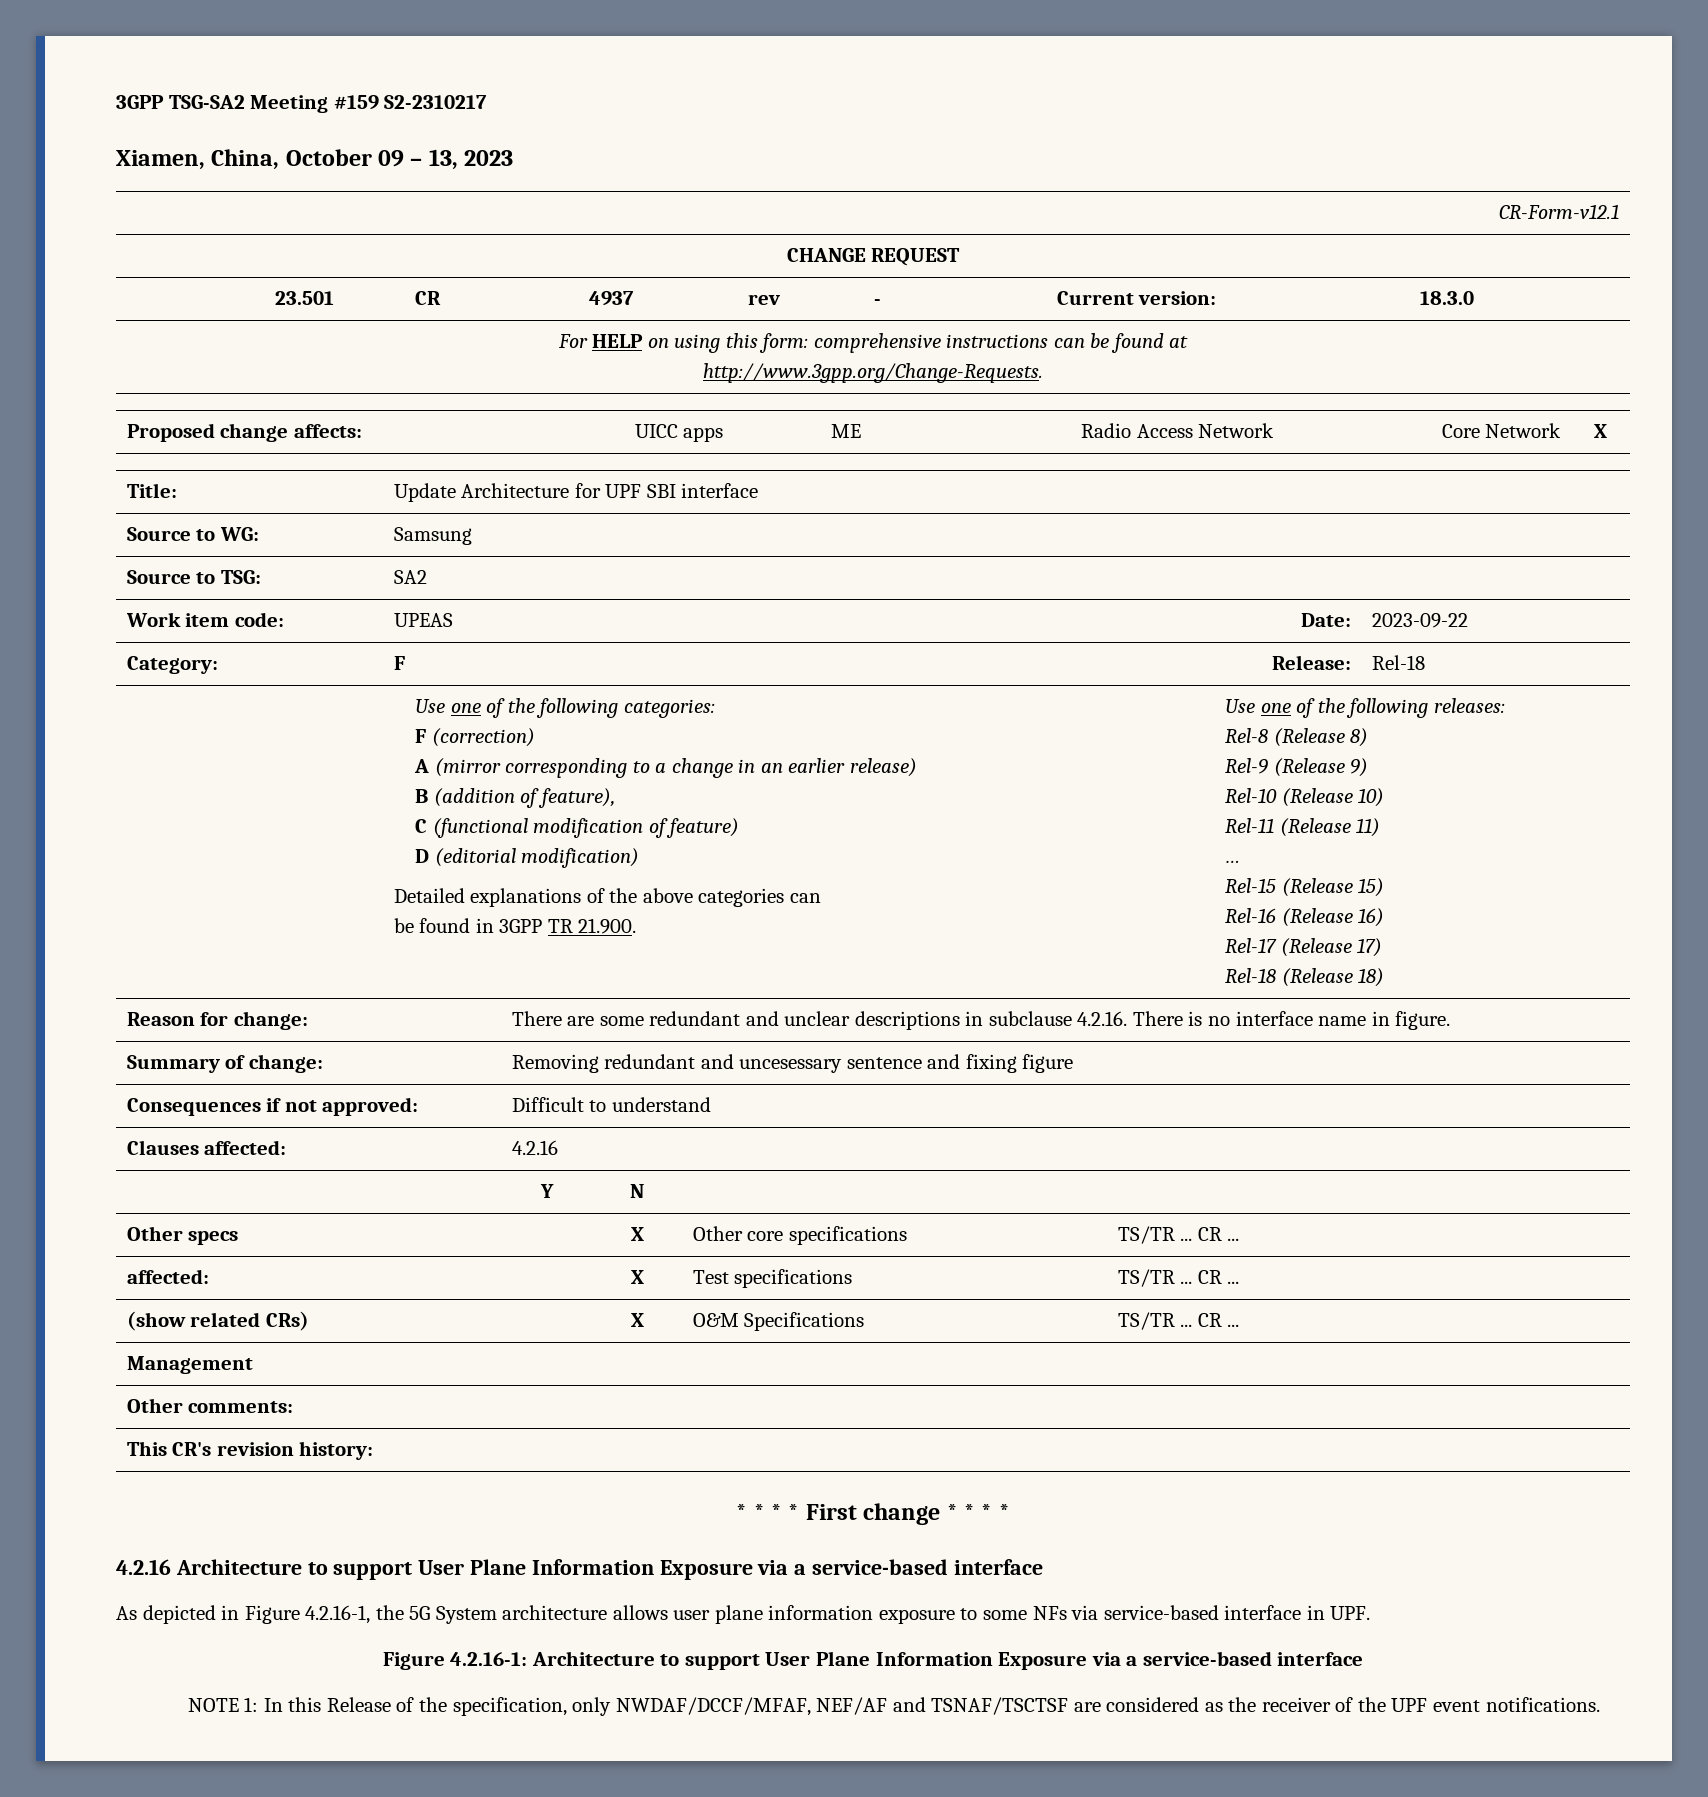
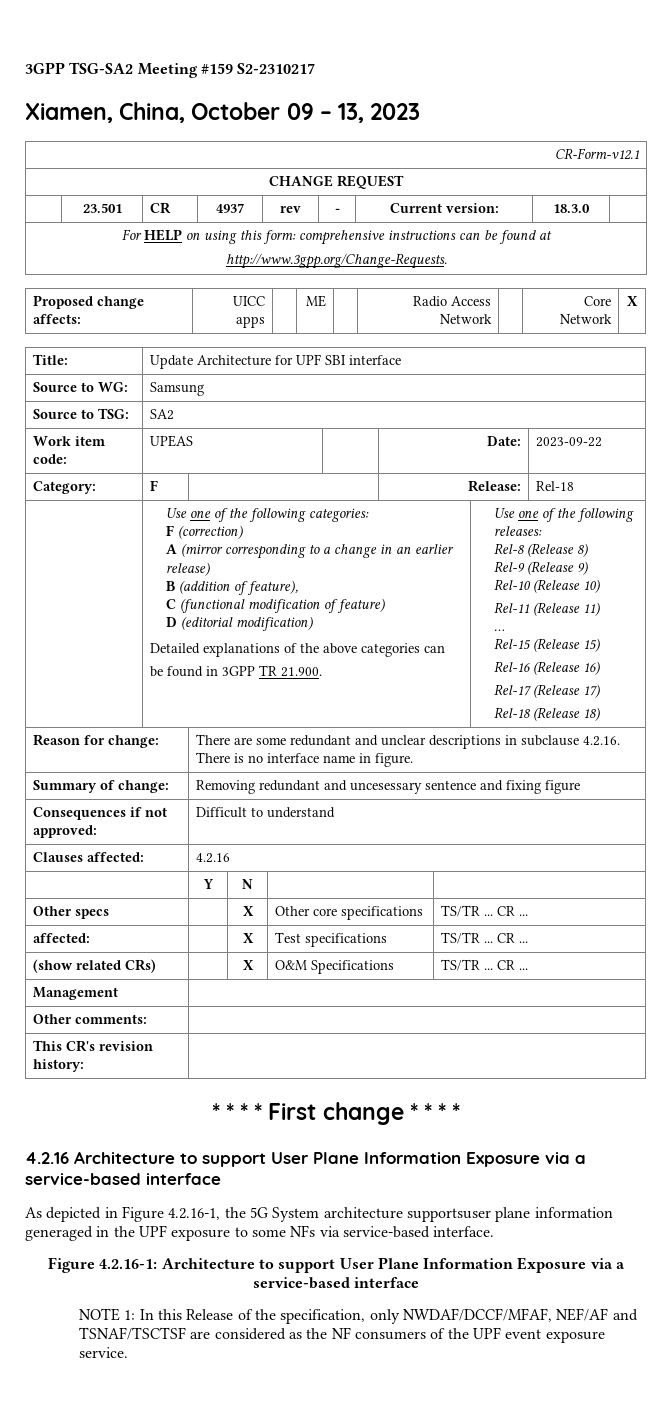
[612,1605,874,1624] allows user plane information -> [406,1207,613,1222] [25,1225,167,1241] supportsuser plane information generaged in the UPF
[1224,1605,1371,1620] interface in UPF. -> [433,1226,495,1237] interface.
[1261,1697,1331,1712] receiver -> [331,1327,427,1340] NF consumers
[1485,1697,1600,1712] notifications. -> [545,1331,605,1343] [79,1347,129,1358] exposure service.

